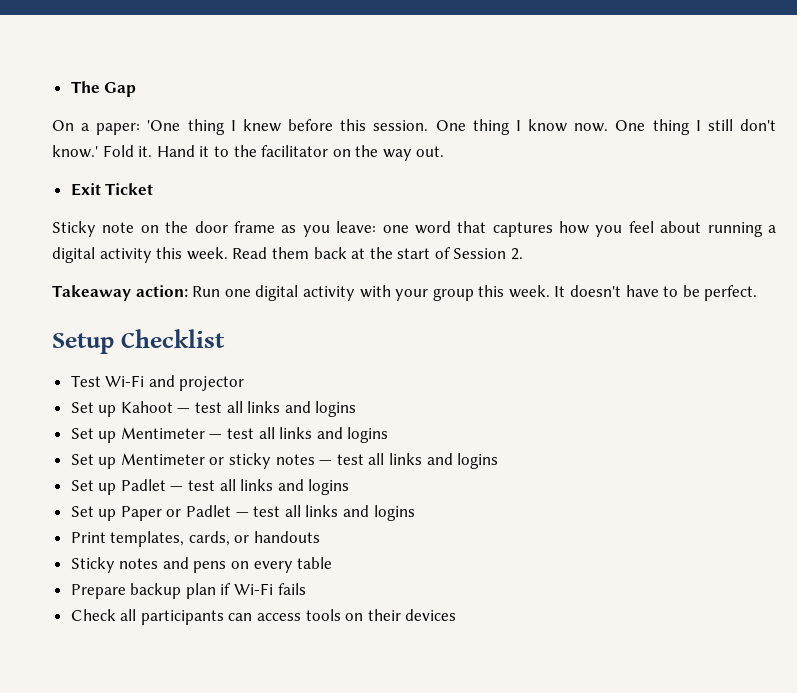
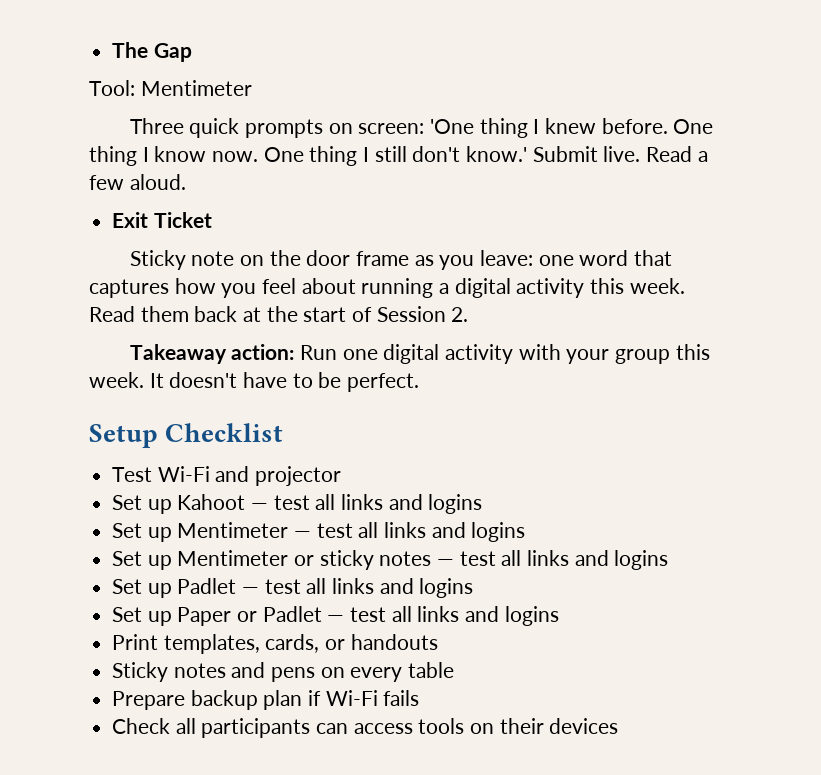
[52,120,141,135] On a paper: -> [89,80,252,96] [129,118,425,138] Tool: Mentimeter // Three quick prompts on screen:
[288,119,429,131] before this session. -> [601,118,668,134] before.
[102,145,445,161] Fold it. Hand it to the facilitator on the way out. -> [532,146,708,162] [89,174,186,190] Submit live. Read a few aloud.

